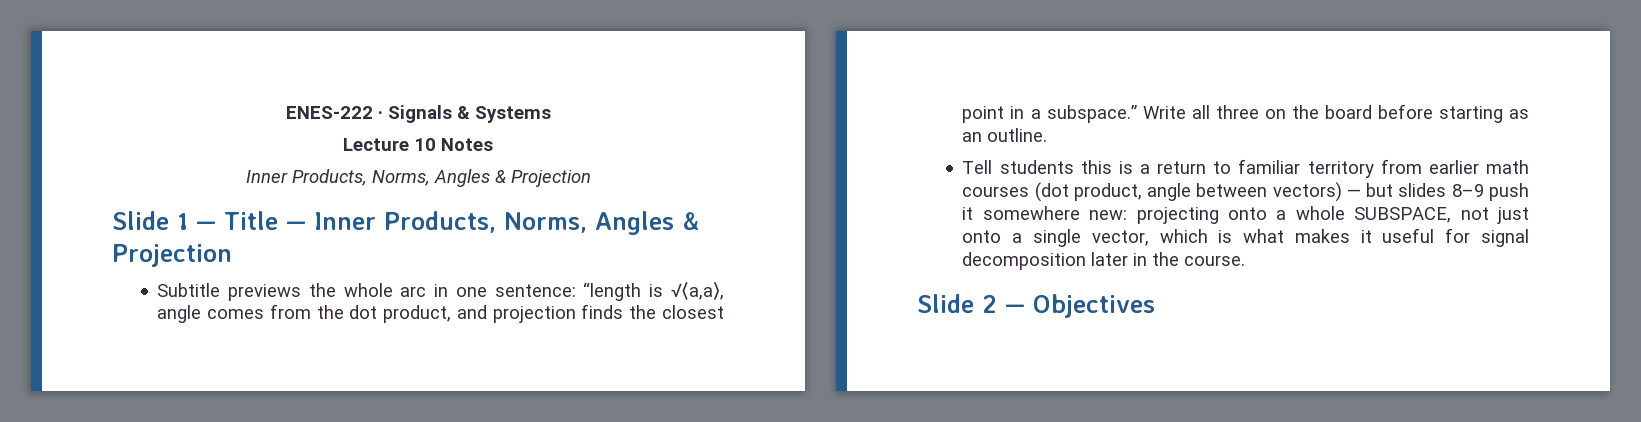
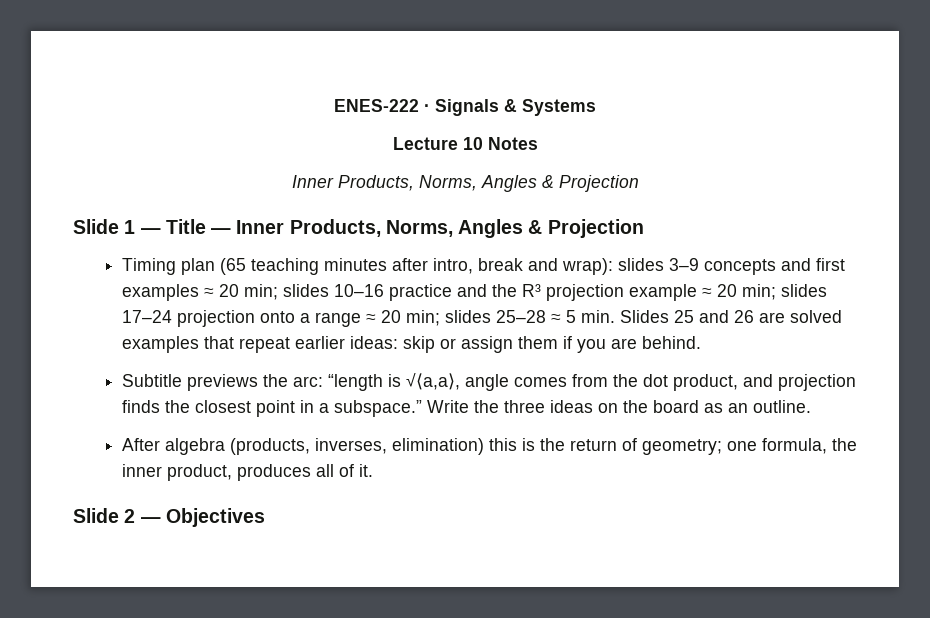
[157,283,576,301] Subtitle previews the whole arc in one sentence: -> [121,258,845,275] [121,284,827,301] [121,310,842,327] [121,336,701,353] [121,374,323,391] Timing plan (65 teaching minutes after intro, break and wrap): slides 3–9 concepts and first examples ≈ 20 min; slides 10–16 practice and the R³ projection example ≈ 20 min; slides 17–24 projection onto a range ≈ 20 min; slides 25–28 ≈ 5 min. Slides 25 and 26 are solved examples that repeat earlier ideas: skip or assign them if you are behind. // Subtitle previews the arc:
[1191,105,1259,119] all three -> [473,400,593,413] the three ideas
[1377,104,1503,123] before starting -> (699, 406) none
[962,159,1529,178] [962,182,1530,202] [962,206,1529,224] [962,228,1529,247] [962,252,1246,270] Tell students this is a return to familiar territory from earlier math courses (dot product, angle between vectors) — but slides 8–9 push it somewhere new: projecting onto a whole SUBSPACE, not just onto a single vector, which is what makes it useful for signal decomposition later in the course. -> [121,438,857,455] [121,464,373,481] After algebra (products, inverses, elimination) this is the return of geometry; one formula, the inner product, produces all of it.

